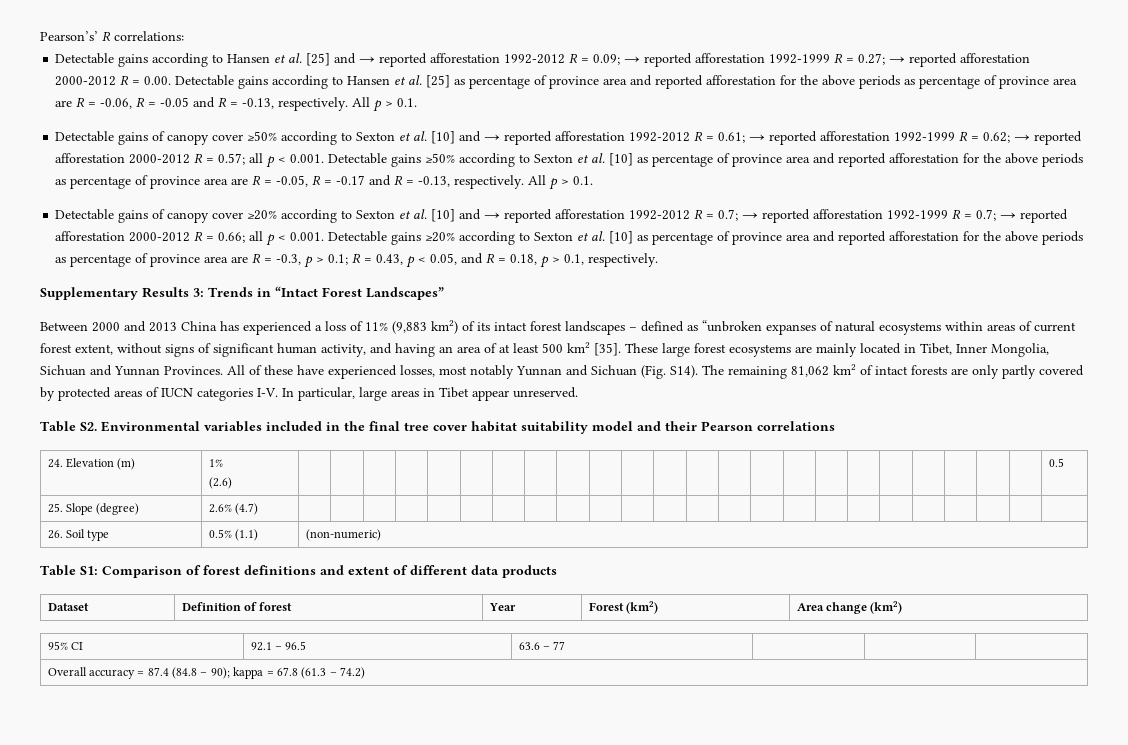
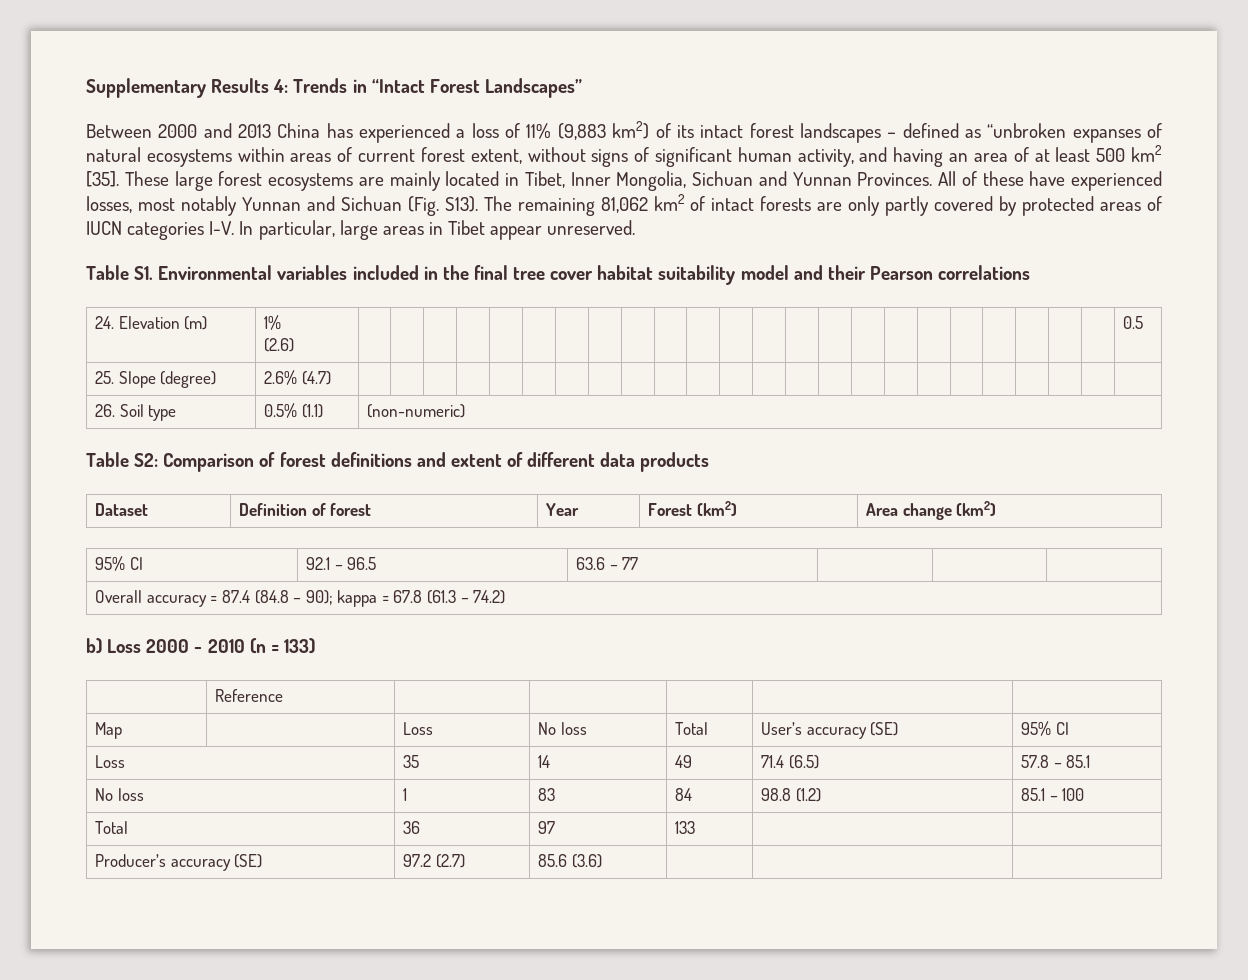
[40,31,184,41] [55,53,1031,67] [55,75,1078,89] [55,97,418,112] [55,131,1083,145] [55,153,1084,168] [55,175,594,190] [55,209,1069,223] [55,231,1084,246] [55,253,659,268] Pearson’s’ R correlations: // Detectable gains according to Hansen et al. [25] and → reported afforestation 1992-2012 R = 0.09; → reported afforestation 1992-1999 R = 0.27; → reported afforestation 2000-2012 R = 0.00. Detectable gains according to Hansen et al. [25] as percentage of province area and reported afforestation for the above periods as percentage of province area are R = -0.06, R = -0.05 and R = -0.13, respectively. All p > 0.1. // Detectable gains of canopy cover ≥50% according to Sexton et al. [10] and → reported afforestation 1992-2012 R = 0.61; → reported afforestation 1992-1999 R = 0.62; → reported afforestation 2000-2012 R = 0.57; all p < 0.001. Detectable gains ≥50% according to Sexton et al. [10] as percentage of province area and reported afforestation for the above periods as percentage of province area are R = -0.05, R = -0.17 and R = -0.13, respectively. All p > 0.1. // Detectable gains of canopy cover ≥20% according to Sexton et al. [10] and → reported afforestation 1992-2012 R = 0.7; → reported afforestation 1992-1999 R = 0.7; → reported afforestation 2000-2012 R = 0.66; all p < 0.001. Detectable gains ≥20% according to Sexton et al. [10] as percentage of province area and reported afforestation for the above periods as percentage of province area are R = -0.3, p > 0.1; R = 0.43, p < 0.05, and R = 0.18, p > 0.1, respectively. // -> (86, 88) none
[193,288,204,297] 3: -> [273,79,289,93] 4:
[670,365,698,378] S14). -> [444,196,478,212] S13).
[80,422,97,431] S2. -> [134,266,154,280] S1.
[80,566,98,575] S1: -> [134,453,159,467] S2:
(366, 673) none -> [86,638,315,654] [215,689,284,702] [95,722,123,739] [403,722,434,735] [538,722,587,735] [675,722,709,735] [761,722,899,739] [1021,721,1069,736] [95,755,126,768] [403,755,420,768] [538,755,551,768] [675,755,693,768] [761,755,819,769] [1021,755,1091,768] [95,788,144,801] [403,788,408,801] [538,788,556,801] [675,788,693,801] [761,788,821,802] [1021,788,1085,801] [95,821,129,834] [403,821,421,834] [538,821,556,834] [675,821,696,834] [95,854,263,871] [403,854,465,868] [538,854,602,868] // b) Loss 2000 - 2010 (n = 133) // | Reference | | | | | // Map | | Loss | No loss | Total | User’s accuracy (SE) | 95% CI // Loss | 35 | 14 | 49 | 71.4 (6.5) | 57.8 – 85.1 // No loss | 1 | 83 | 84 | 98.8 (1.2) | 85.1 – 100 // Total | 36 | 97 | 133 | | // Producer’s accuracy (SE) | 97.2 (2.7) | 85.6 (3.6) | | |

